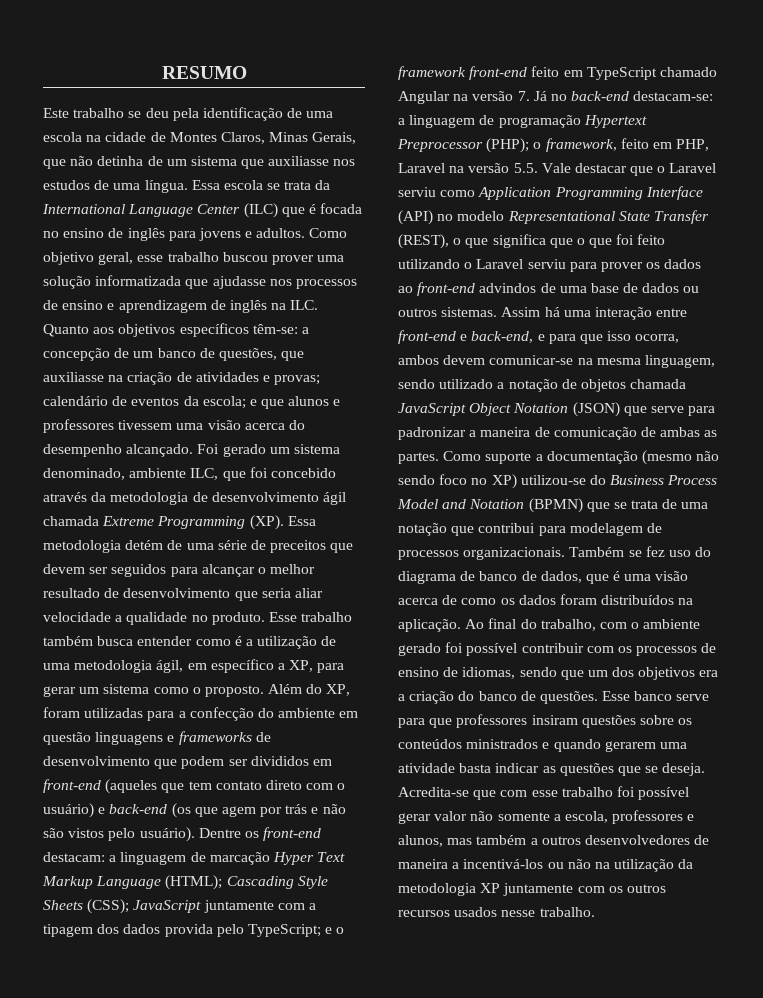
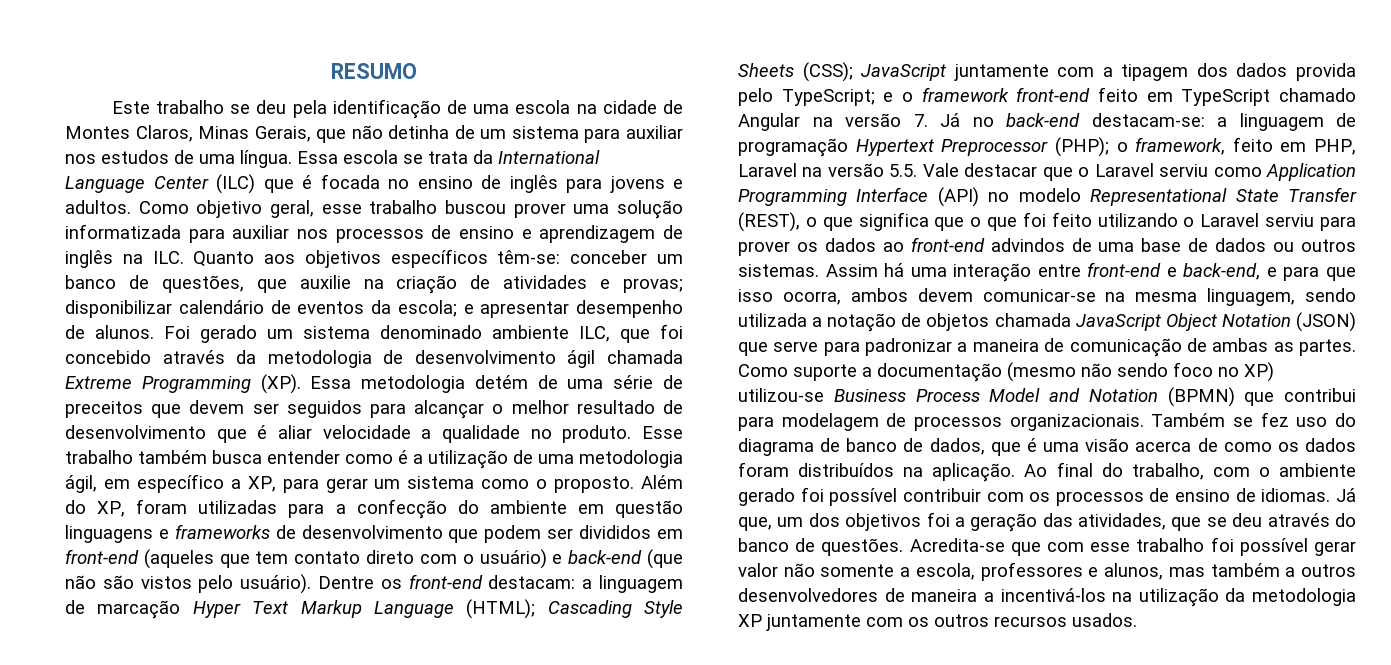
[241,156,330,169] que auxiliasse -> [584,125,683,143] para auxiliar
[185,276,266,289] que ajudasse -> [188,225,290,243] para auxiliar
[301,327,309,334] [43,348,130,361] a concepção de -> [570,250,648,264] conceber
[43,372,104,382] auxiliasse -> [299,275,351,289] auxilie
(321, 380) none -> [65,300,172,318] disponibilizar
[261,396,341,409] [43,419,305,433] [43,444,194,457] que alunos e professores tivessem uma visão acerca do desempenho alcançado. -> [480,300,683,318] [65,325,154,339] apresentar desempenho de alunos.
[43,468,125,480] denominado, -> [380,325,482,339] denominado
[261,588,291,598] seria -> [257,425,268,439] é
[171,803,319,818] (os que agem por trás e -> [647,549,683,569] (que
[439,379,494,389] utilizado -> [738,313,807,327] utilizada
[589,475,606,485] do -> (824, 395) none
[613,499,709,509] [398,523,475,536] se trata de uma notação que -> (1275, 399) none
[462,667,719,680] [398,691,710,704] [398,714,693,728] [398,739,687,752] [398,763,706,776] idiomas, sendo que um dos objetivos era a criação do banco de questões. Esse banco serve para que professores insiram questões sobre os conteúdos ministrados e quando gerarem uma atividade basta indicar as questões que se deseja. -> [1261,488,1356,502] [738,512,1356,532] [738,538,904,556] idiomas. Já que, um dos objetivos foi a geração das atividades, que se deu através do banco de questões.
[547,859,591,869] ou não -> (1106, 595) none
[454,907,595,917] usados nesse trabalho. -> [1072,613,1137,627] usados.

